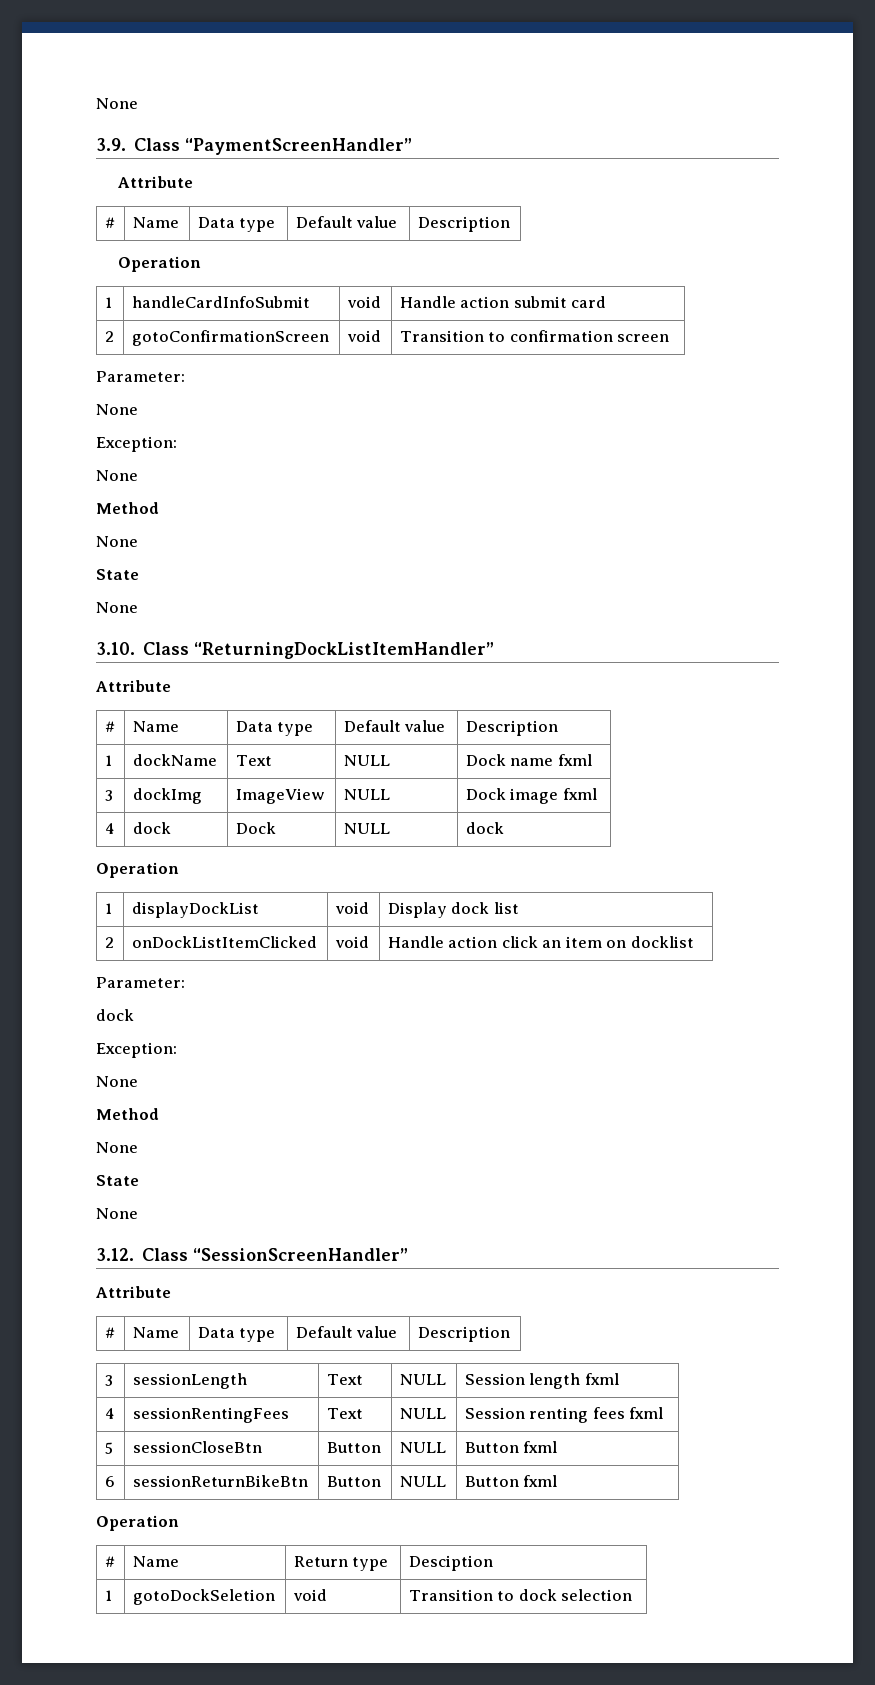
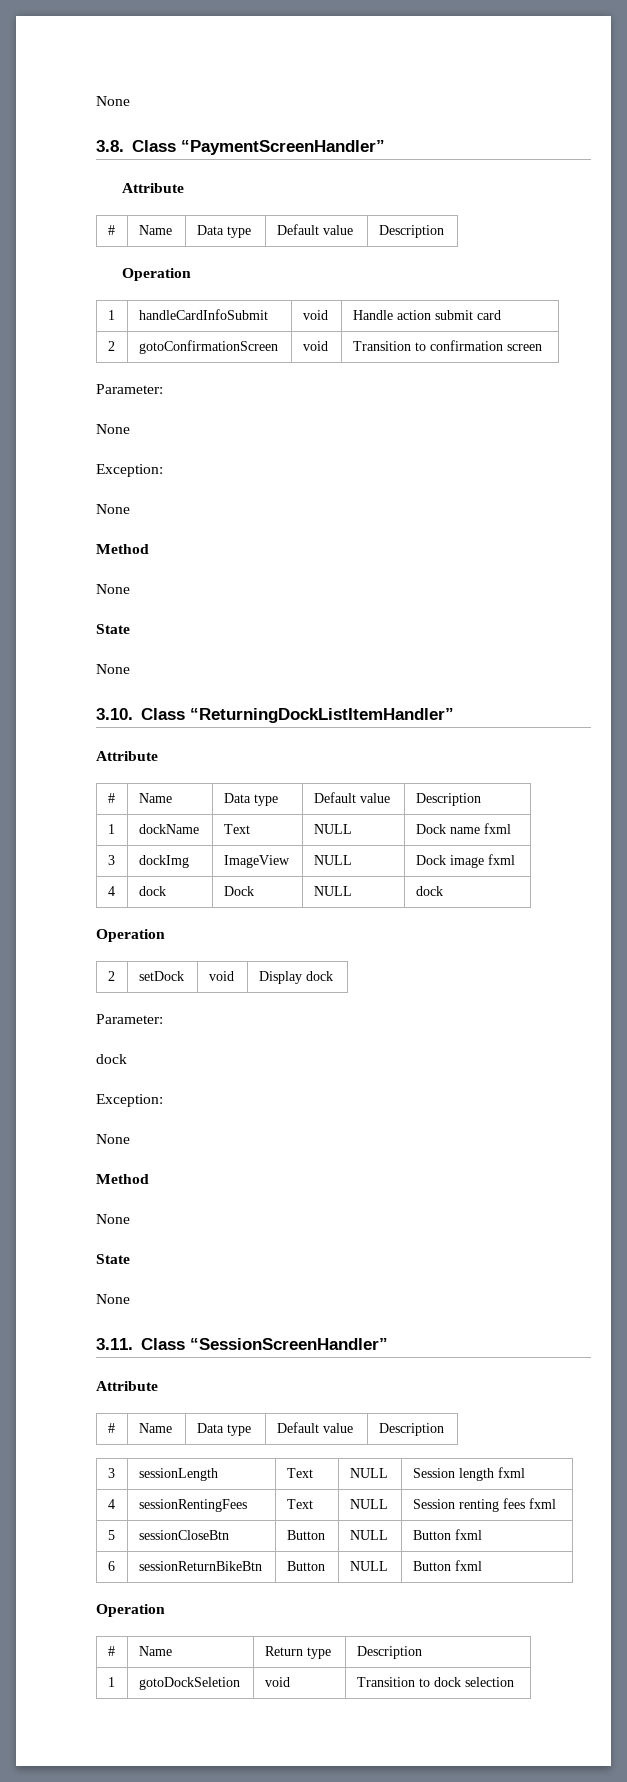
[96,98,138,109] [96,138,126,151] None // 3.9. -> [96,96,130,106] [96,140,124,152] None // 3.8.
[104,903,112,914] [131,902,259,918] 1 | displayDockList -> [107,971,115,981] [138,971,184,981] 2 | setDock
[493,902,519,914] [104,937,114,948] [131,936,317,948] [334,936,369,948] [387,936,694,948] list // 2 | onDockListItemClicked | void | Handle action click an item on docklist -> (333, 976) none
[96,1248,134,1261] 3.12. -> [96,1338,133,1350] 3.11.
[408,1555,493,1571] Desciption -> [356,1646,422,1659] Description

